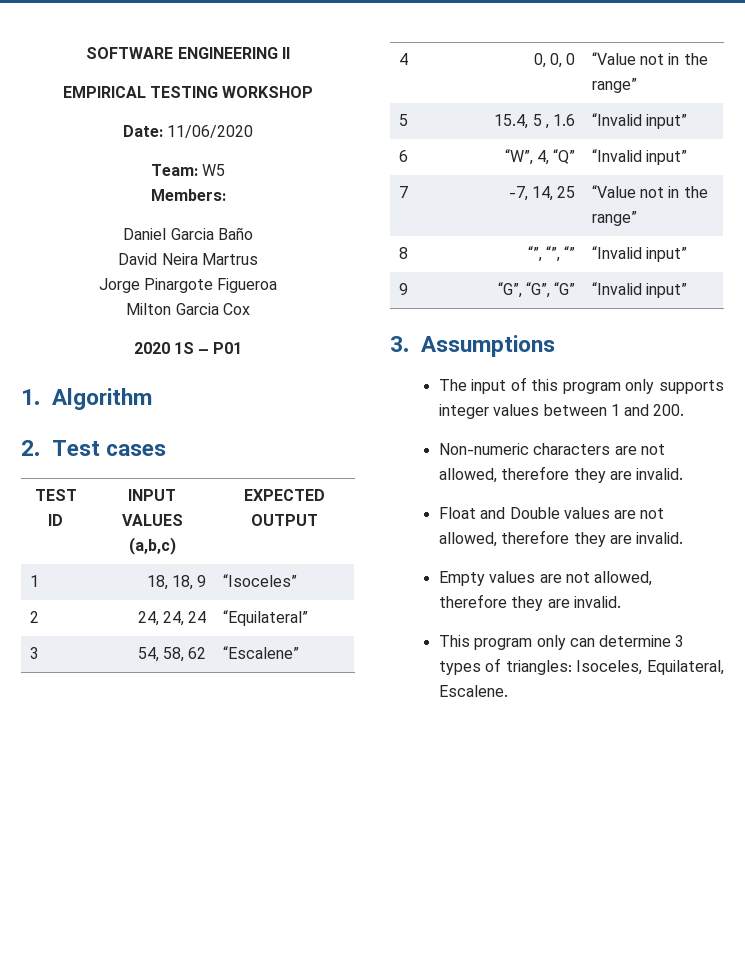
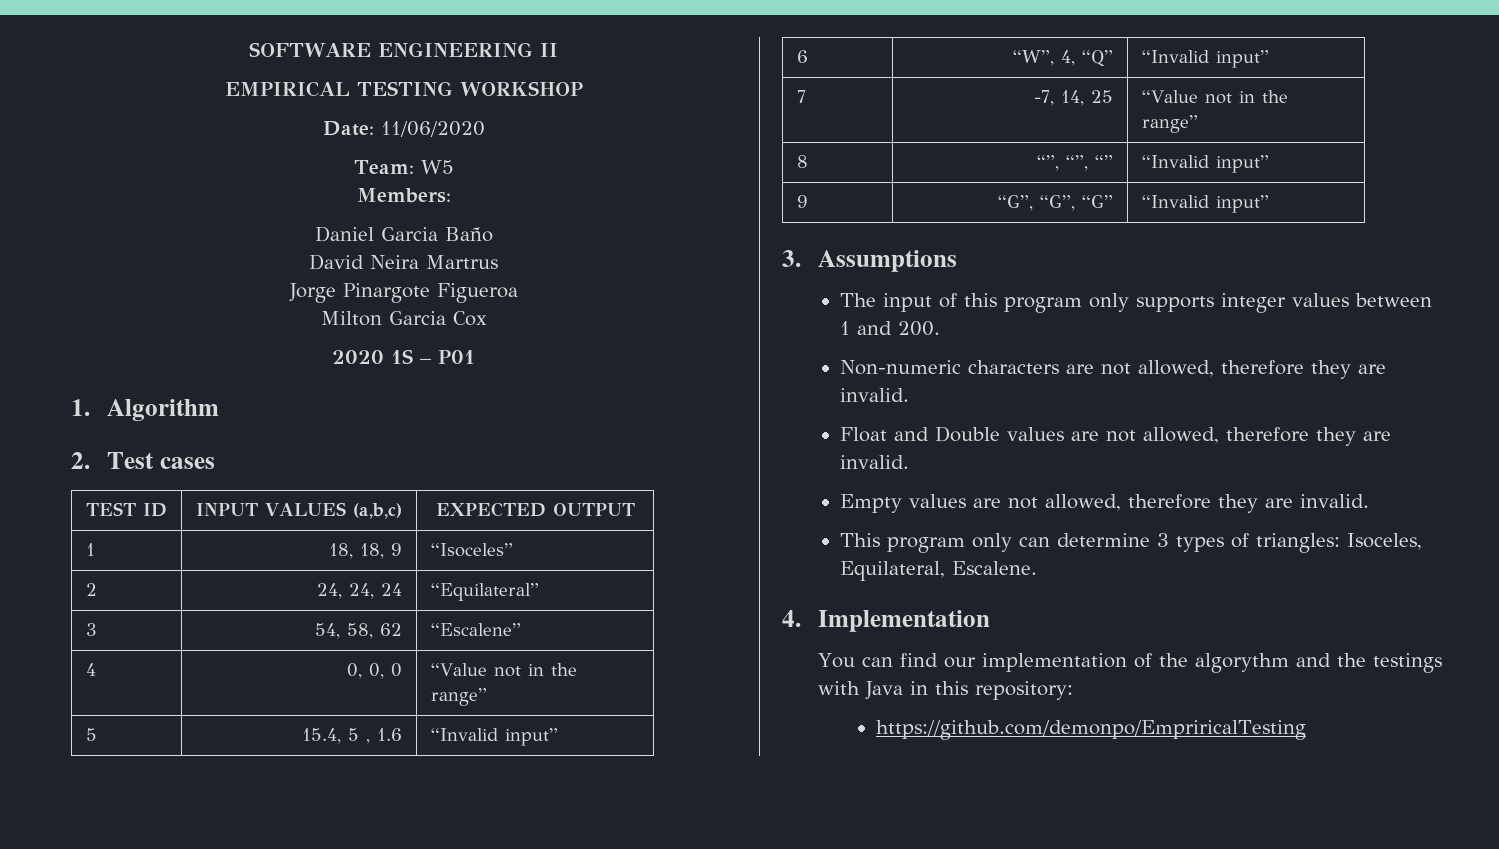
(508, 691) none -> [782,610,990,632] [817,653,1442,673] [817,681,1073,700] [876,720,1307,740] // 4. Implementation // You can find our implementation of the algorythm and the testings with Java in this repository: // https://github.com/demonpo/EmpriricalTesting

